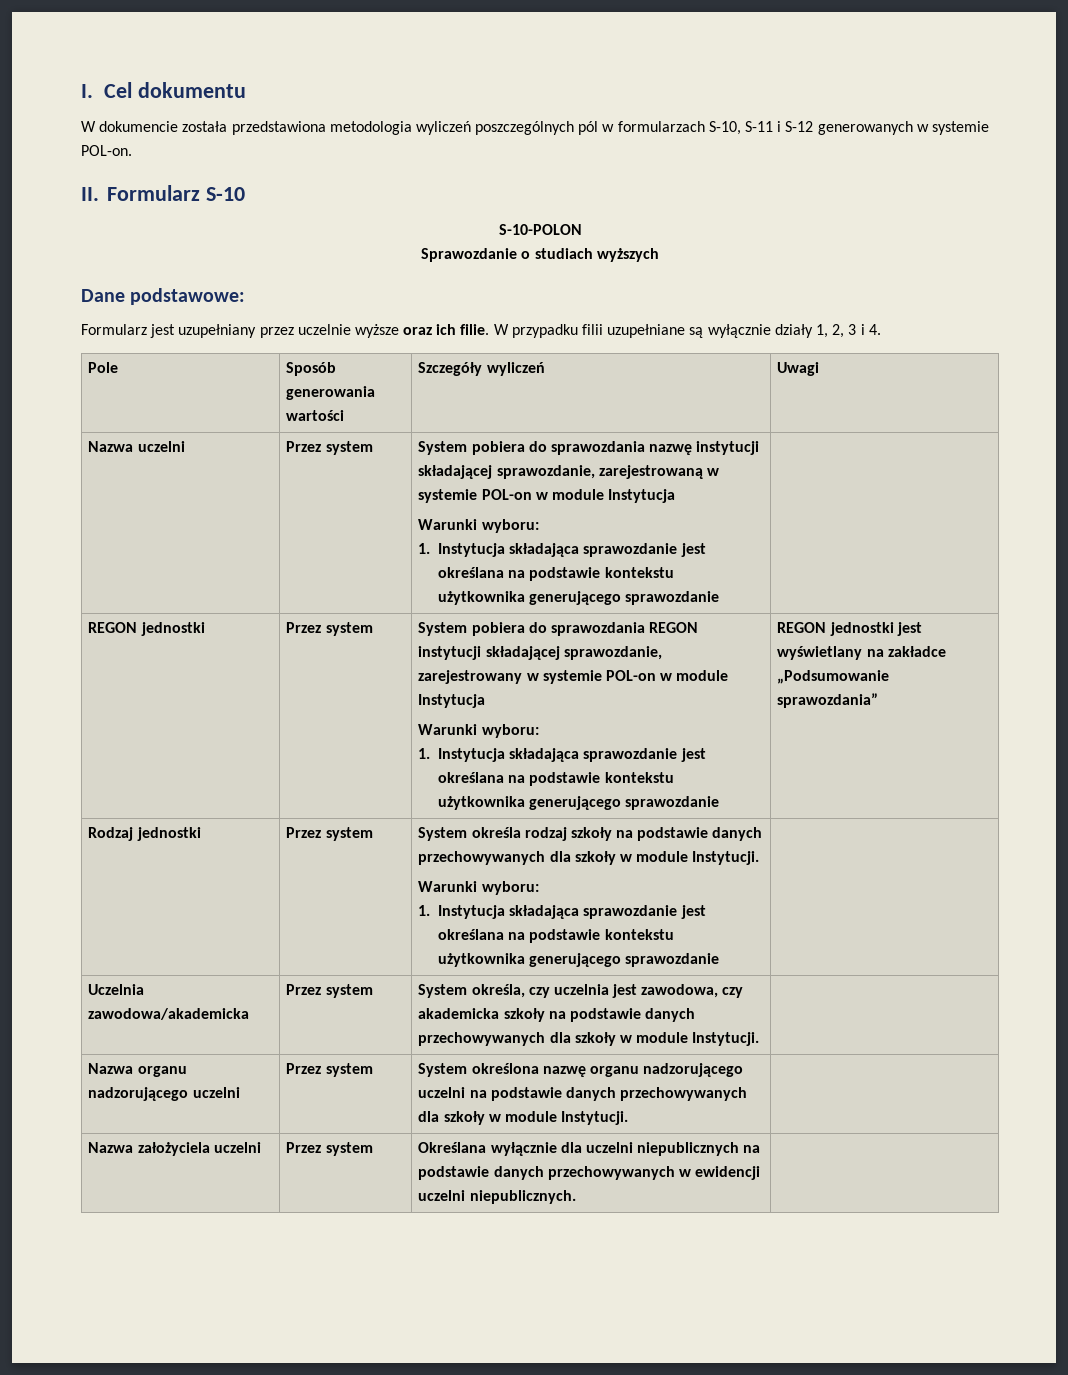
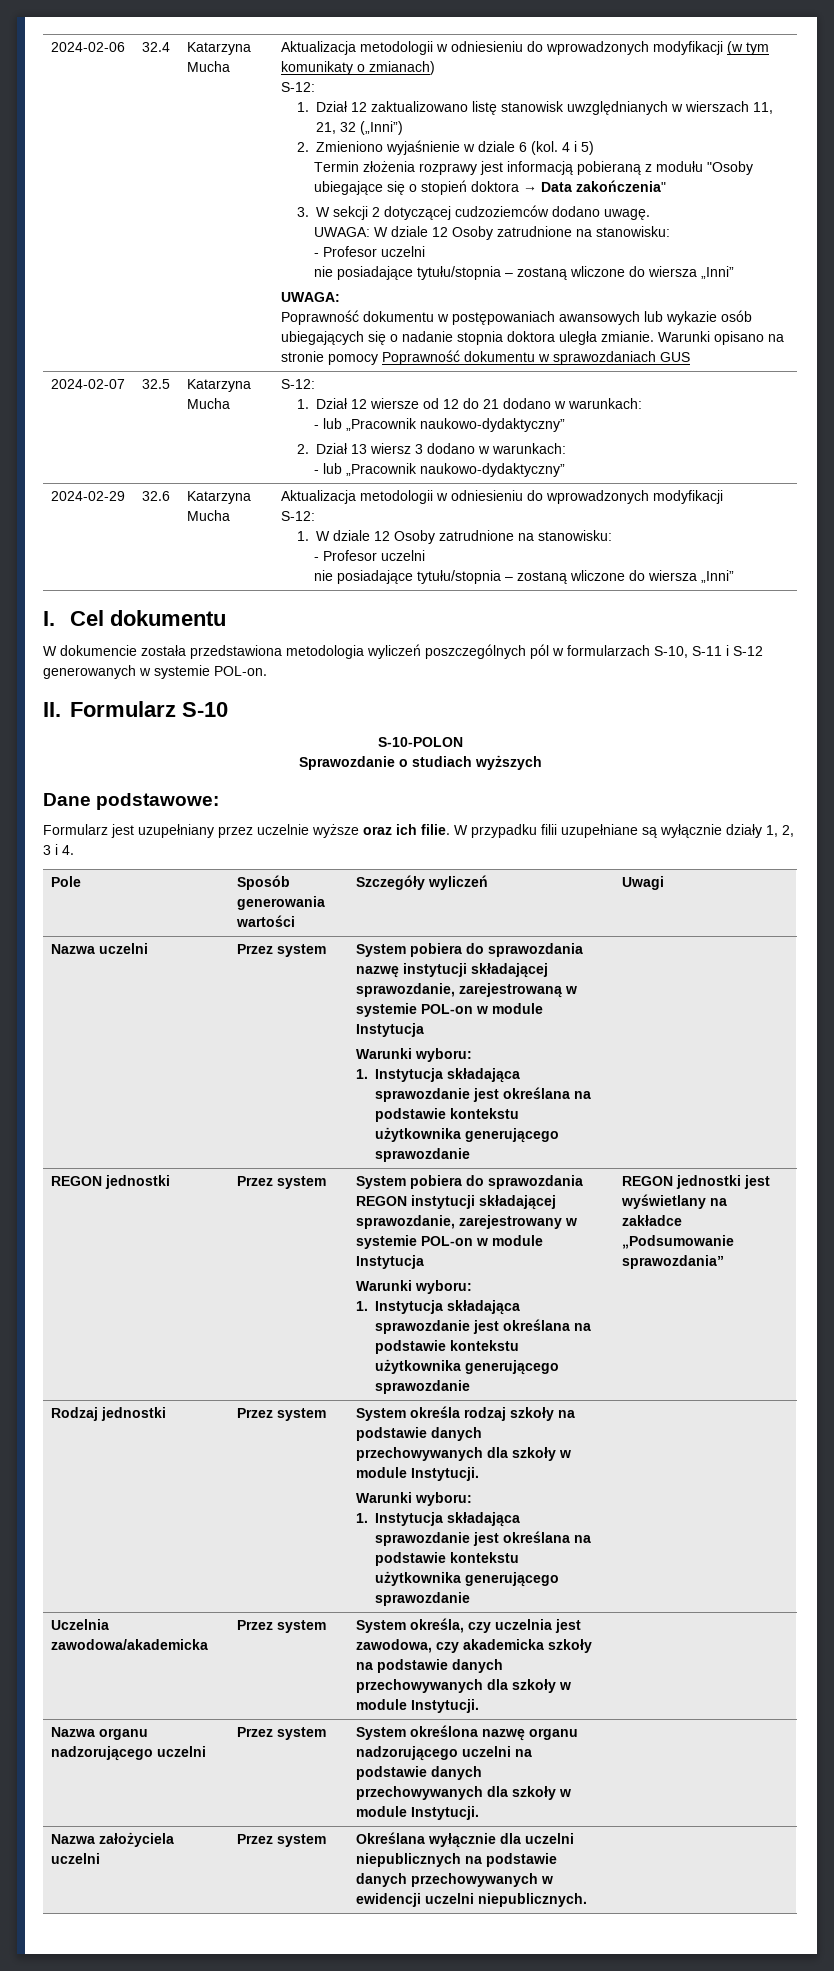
(81, 91) none -> [51,42,126,52] [142,42,171,52] [187,42,252,55] [187,61,231,72] [281,41,770,55] [281,61,436,75] [281,82,316,92] [297,101,774,115] [316,121,404,135] [297,140,595,155] [313,161,753,175] [313,180,666,195] [297,205,651,220] [313,226,670,240] [313,246,425,257] [313,266,734,280] [281,292,341,302] [281,310,753,325] [281,331,785,345] [281,350,691,365] [51,379,126,389] [142,379,171,389] [187,379,252,392] [187,398,231,409] [281,379,316,389] [297,398,643,409] [313,418,565,432] [297,443,567,454] [313,463,565,477] [51,491,126,501] [142,491,171,501] [187,491,252,504] [187,510,231,521] [281,490,724,504] [281,511,316,521] [297,530,613,544] [313,550,425,561] [313,570,734,584] 2024-02-06 | 32.4 | Katarzyna Mucha | Aktualizacja metodologii w odniesieniu do wprowadzonych modyfikacji (w tym komunikaty o zmianach) // S-12: // 1. Dział 12 zaktualizowano listę stanowisk uwzględnianych w wierszach 11, 21, 32 („Inni”) // 2. Zmieniono wyjaśnienie w dziale 6 (kol. 4 i 5) // Termin złożenia rozprawy jest informacją pobieraną z modułu "Osoby ubiegające się o stopień doktora → Data zakończenia" // 3. W sekcji 2 dotyczącej cudzoziemców dodano uwagę. // UWAGA: W dziale 12 Osoby zatrudnione na stanowisku: // - Profesor uczelni // nie posiadające tytułu/stopnia – zostaną wliczone do wiersza „Inni” // UWAGA: // Poprawność dokumentu w postępowaniach awansowych lub wykazie osób ubiegających się o nadanie stopnia doktora uległa zmianie. Warunki opisano na stronie pomocy Poprawność dokumentu w sprawozdaniach GUS // 2024-02-07 | 32.5 | Katarzyna Mucha | S-12: // 1. Dział 12 wiersze od 12 do 21 dodano w warunkach: // - lub „Pracownik naukowo-dydaktyczny” // 2. Dział 13 wiersz 3 dodano w warunkach: // - lub „Pracownik naukowo-dydaktyczny” // 2024-02-29 | 32.6 | Katarzyna Mucha | Aktualizacja metodologii w odniesieniu do wprowadzonych modyfikacji // S-12: // 1. W dziale 12 Osoby zatrudnione na stanowisku: // - Profesor uczelni // nie posiadające tytułu/stopnia – zostaną wliczone do wiersza „Inni” //

